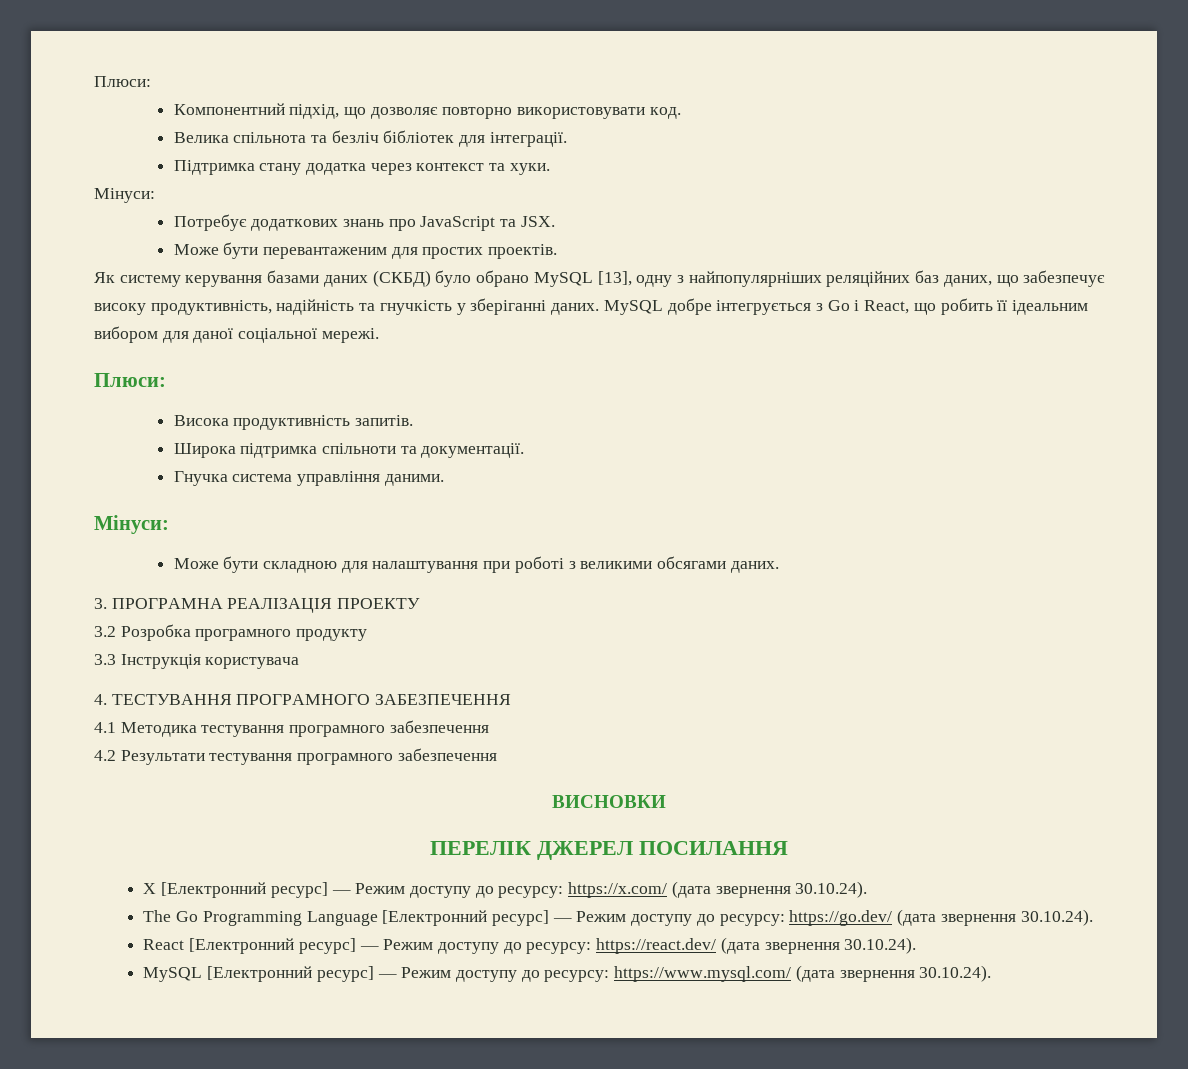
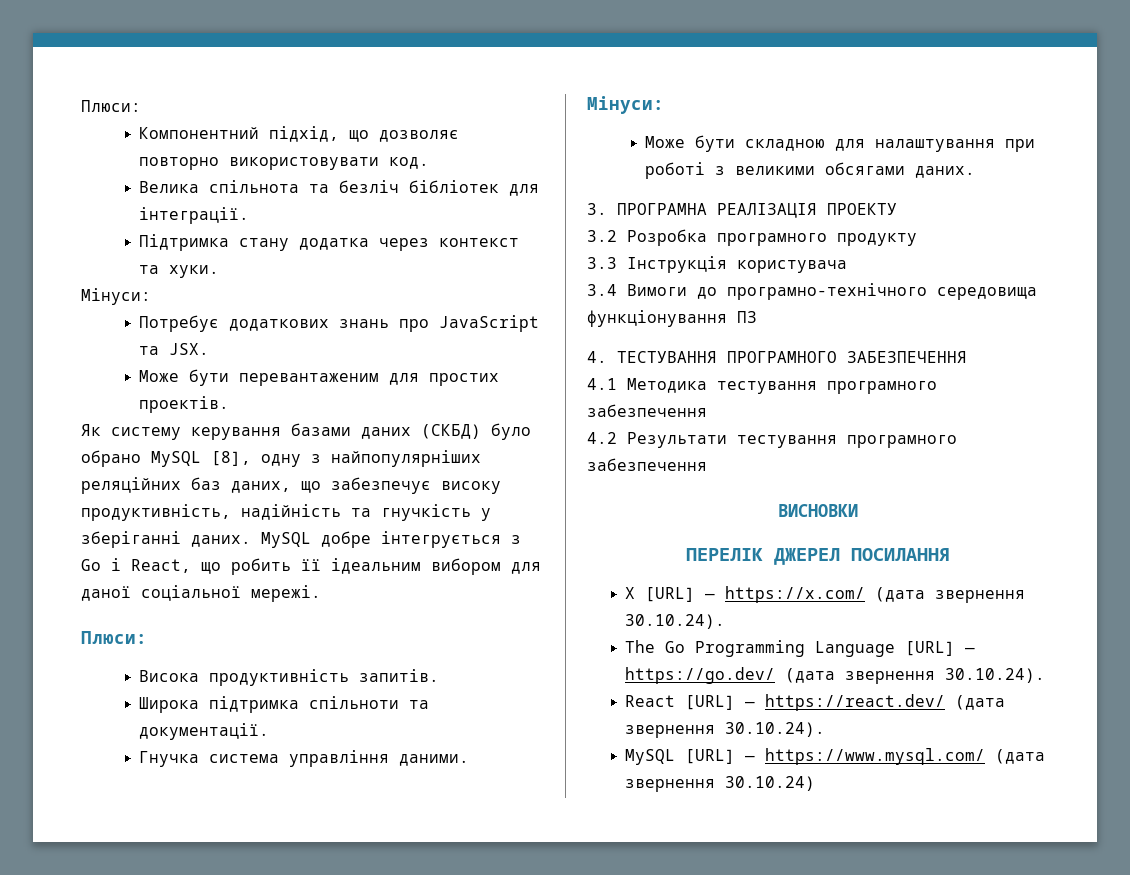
[597,271,632,286] [13], -> [211,451,251,466] [8],
(300, 663) none -> [587,283,1037,300] [587,310,757,327] // 3.4 Вимоги до програмно-технічного середовища функціонування ПЗ
[161,882,564,898] [Електронний ресурс] — Режим доступу до ресурсу: -> [644,587,715,602] [URL] —
[382,910,785,926] [Електронний ресурс] — Режим доступу до ресурсу: -> [904,641,975,656] [URL] —
[189,938,592,954] [Електронний ресурс] — Режим доступу до ресурсу: -> [684,695,755,710] [URL] —
[207,966,610,982] [Електронний ресурс] — Режим доступу до ресурсу: -> [684,749,755,764] [URL] —
[919,965,992,982] 30.10.24). -> [724,776,815,791] 30.10.24)

